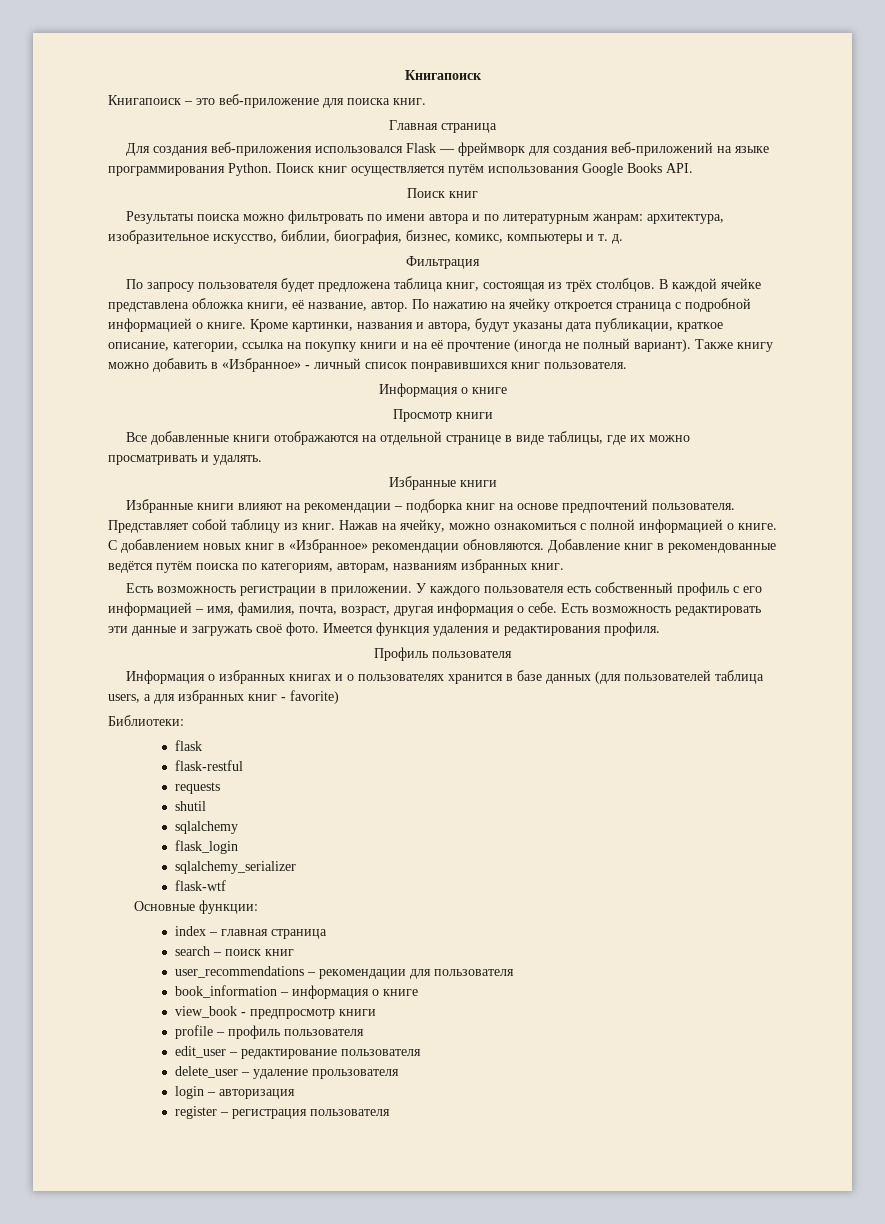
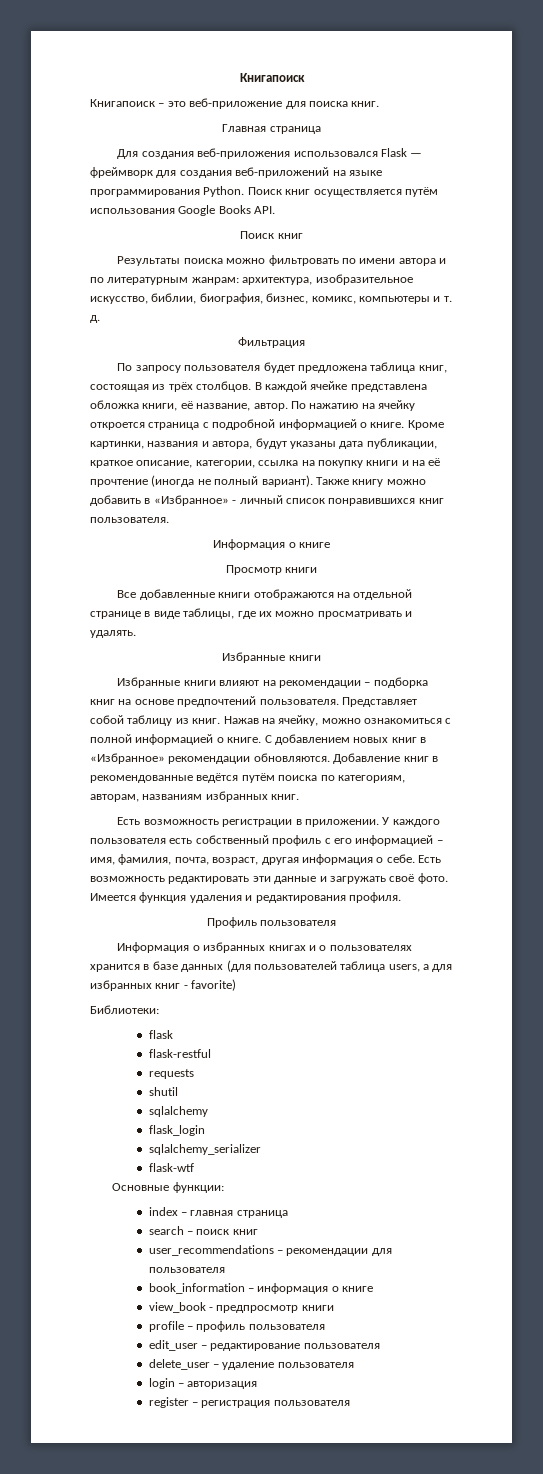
[311,1069,399,1079] прользователя -> [277,1362,354,1368] пользователя

